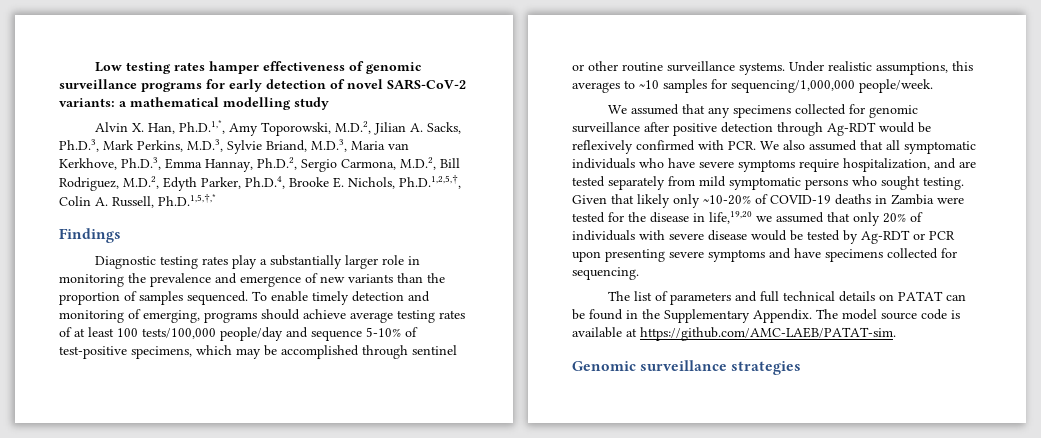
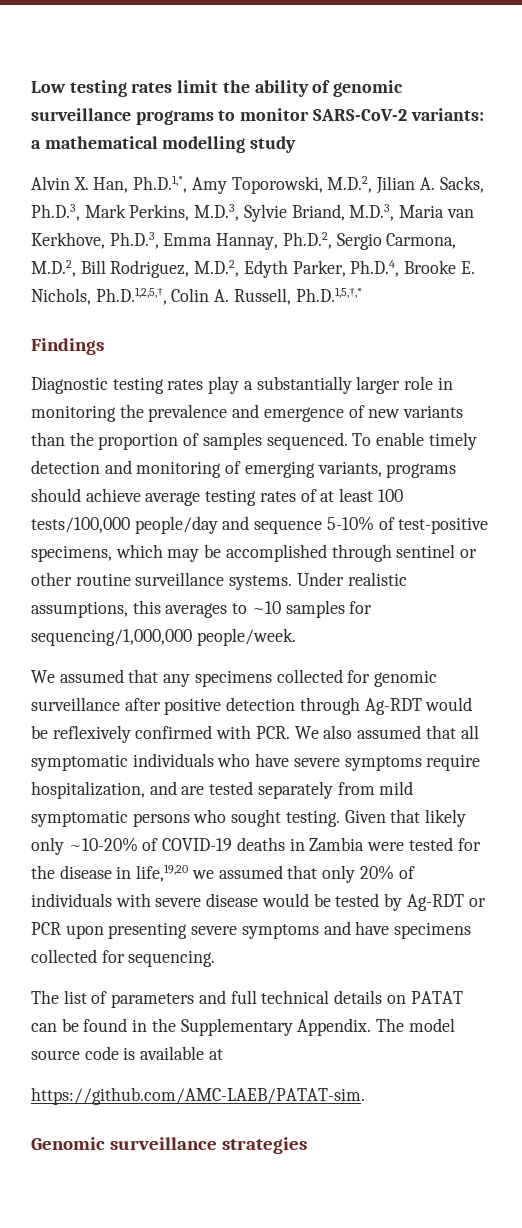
[208,61,345,74] hamper effectiveness -> [177,80,309,97] limit the ability
[206,79,383,92] for early detection of novel -> [218,108,310,121] to monitor
[143,310,200,323] emerging, -> [244,461,382,478] emerging variants,
(637, 332) none -> (223, 1054) //

